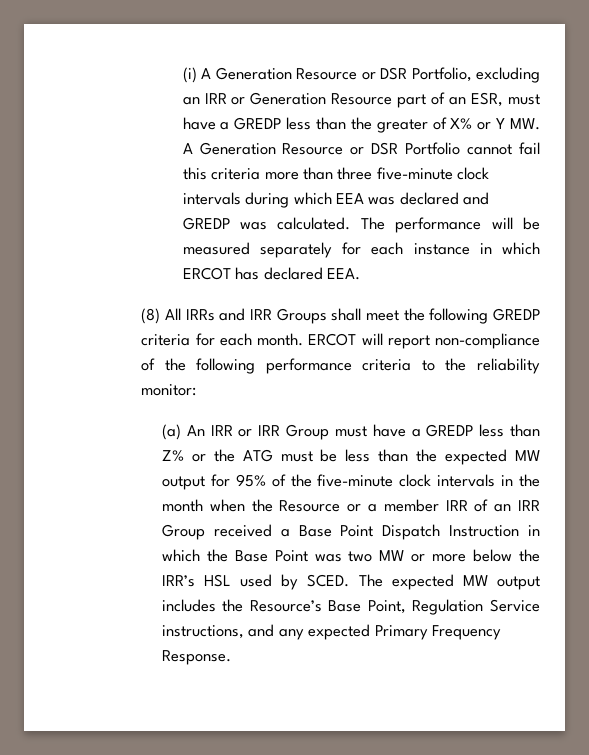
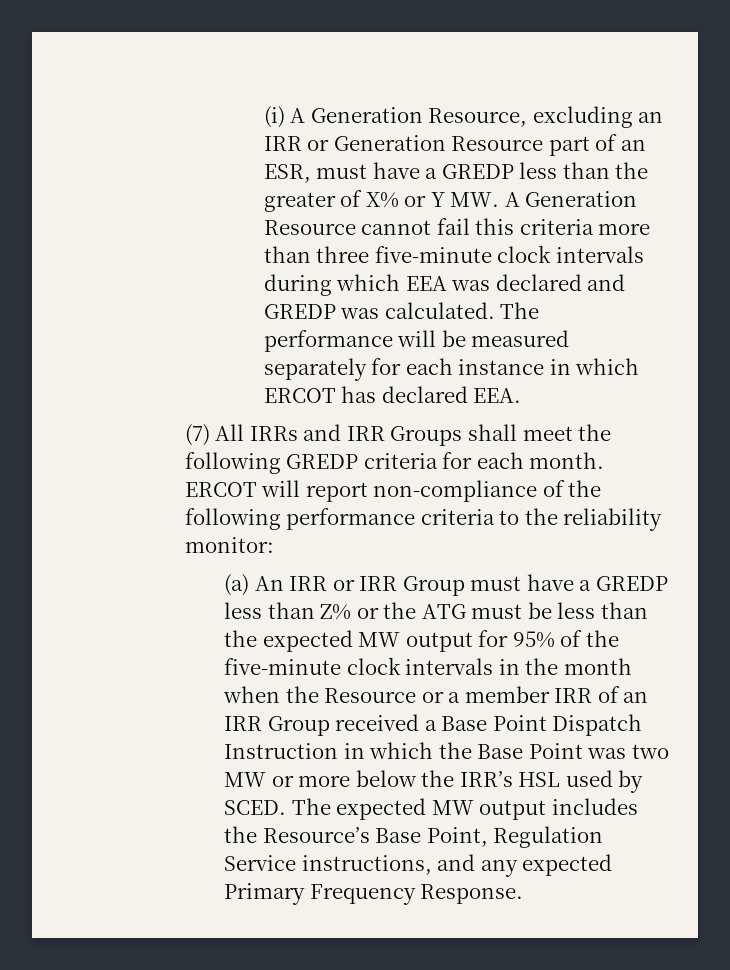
[296,67,472,82] Resource or DSR Portfolio, -> [428,108,528,127] Resource,
[350,142,461,155] or DSR Portfolio -> (356, 227) none
[141,308,161,324] (8) -> [184,424,210,446] (7)

